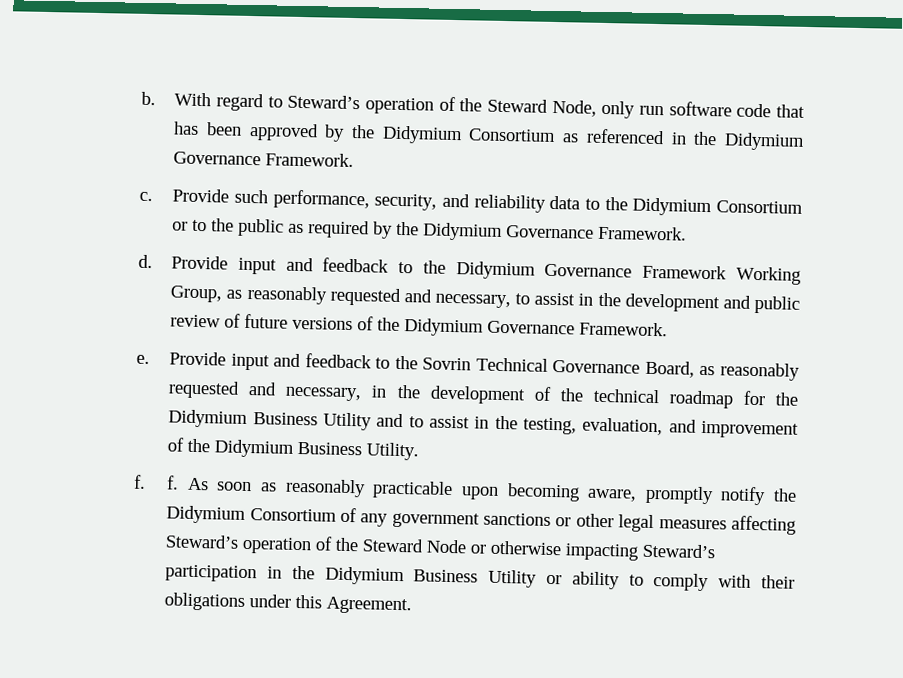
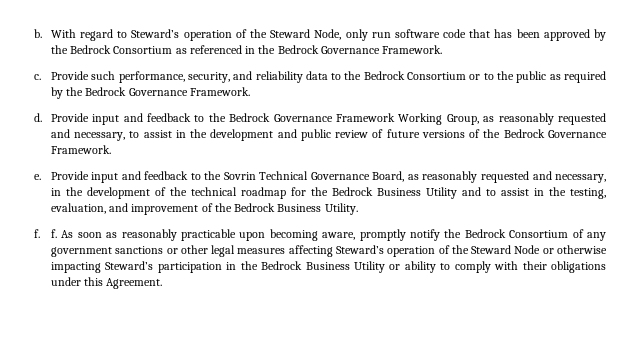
[381,125,463,145] Didymium -> [70,45,112,54] Bedrock
[723,132,805,151] Didymium -> [277,45,319,54] Bedrock
[632,197,713,217] Didymium -> [363,71,405,80] Bedrock
[422,222,504,241] Didymium -> [85,87,127,96] Bedrock
[455,261,536,280] Didymium -> [229,113,271,122] Bedrock
[404,318,485,337] Didymium -> [503,129,545,138] Bedrock
[168,409,249,429] Didymium -> [331,187,373,196] Bedrock
[214,439,295,458] Didymium -> [234,203,276,212] Bedrock
[166,505,247,524] Didymium -> [464,229,506,238] Bedrock
[324,566,405,586] Didymium -> [261,261,303,270] Bedrock

